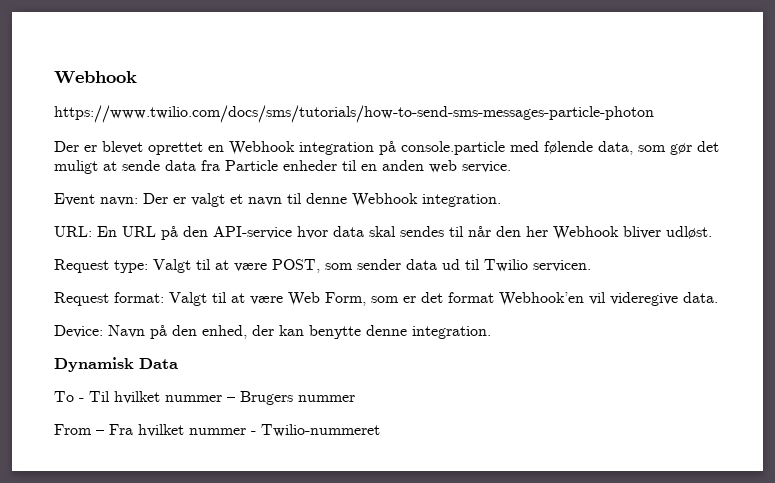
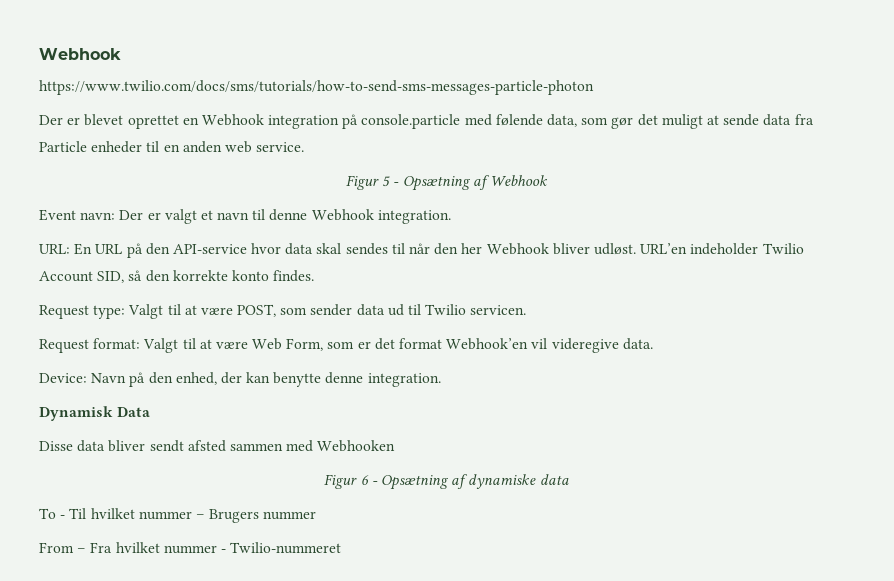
(511, 167) none -> [346,175,548,191] // Figur 5 - Opsætning af Webhook
(712, 232) none -> [640,243,804,255] [39,270,315,283] URL’en indeholder Twilio Account SID, så den korrekte konto findes.
(178, 363) none -> [39,440,396,452] [324,474,569,490] // Disse data bliver sendt afsted sammen med Webhooken // Figur 6 - Opsætning af dynamiske data

